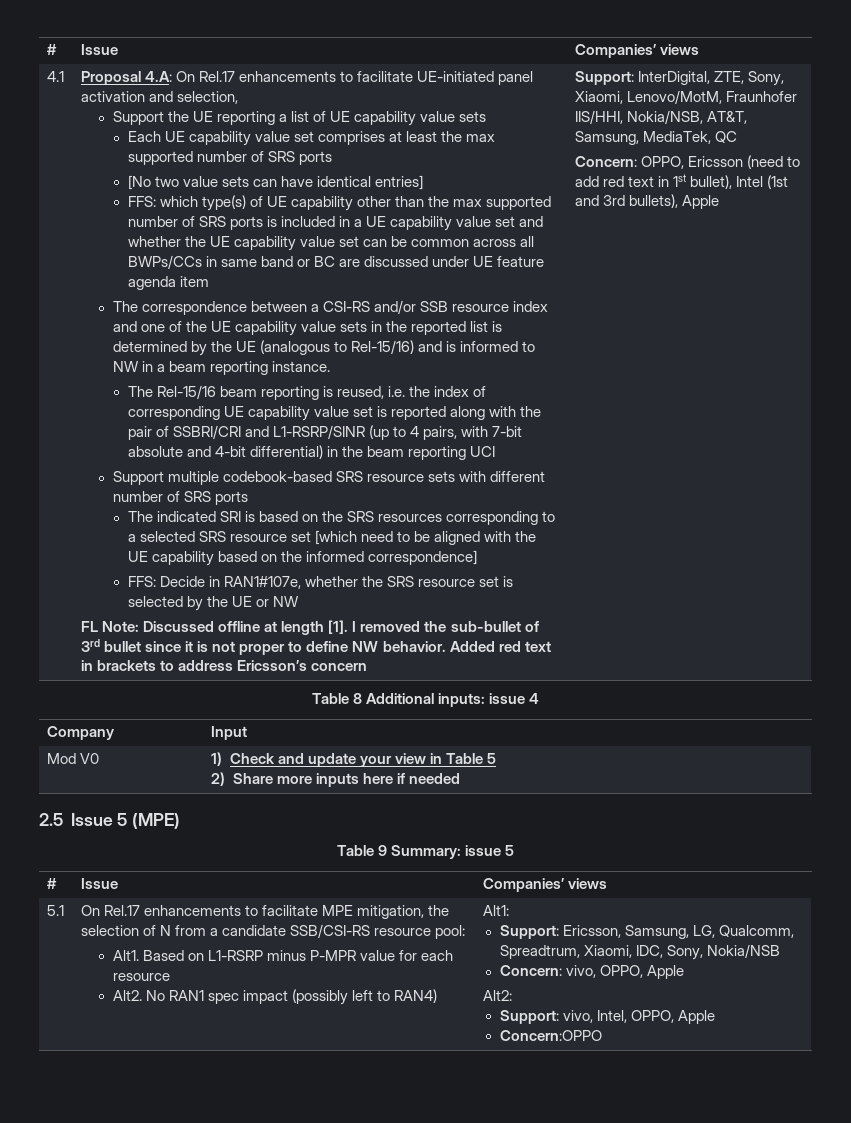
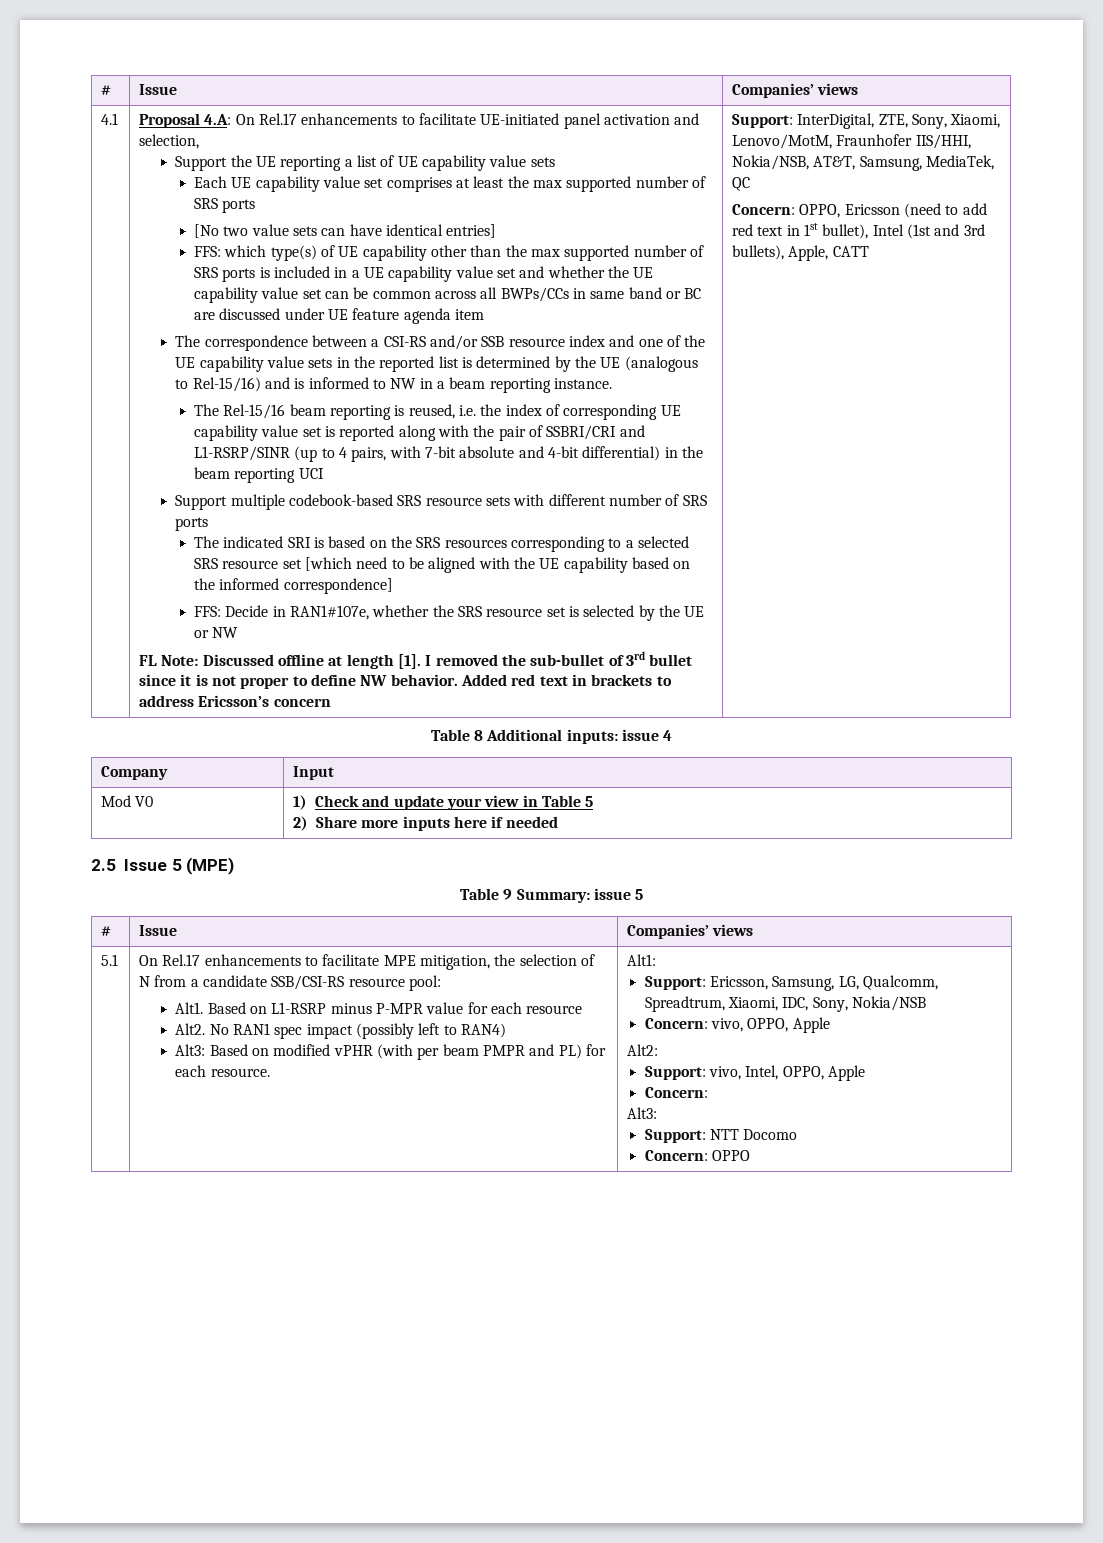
[682,195,720,209] Apple -> [788,245,869,261] Apple, CATT
(438, 996) none -> [175,1044,606,1060] [175,1065,270,1077] // Alt3: Based on modified vPHR (with per beam PMPR and PL) for each resource.
[499,1030,602,1041] Concern:OPPO -> [644,1087,708,1098] [627,1107,658,1119] [644,1129,798,1143] [644,1150,751,1161] Concern: // Alt3: // Support: NTT Docomo // Concern: OPPO

